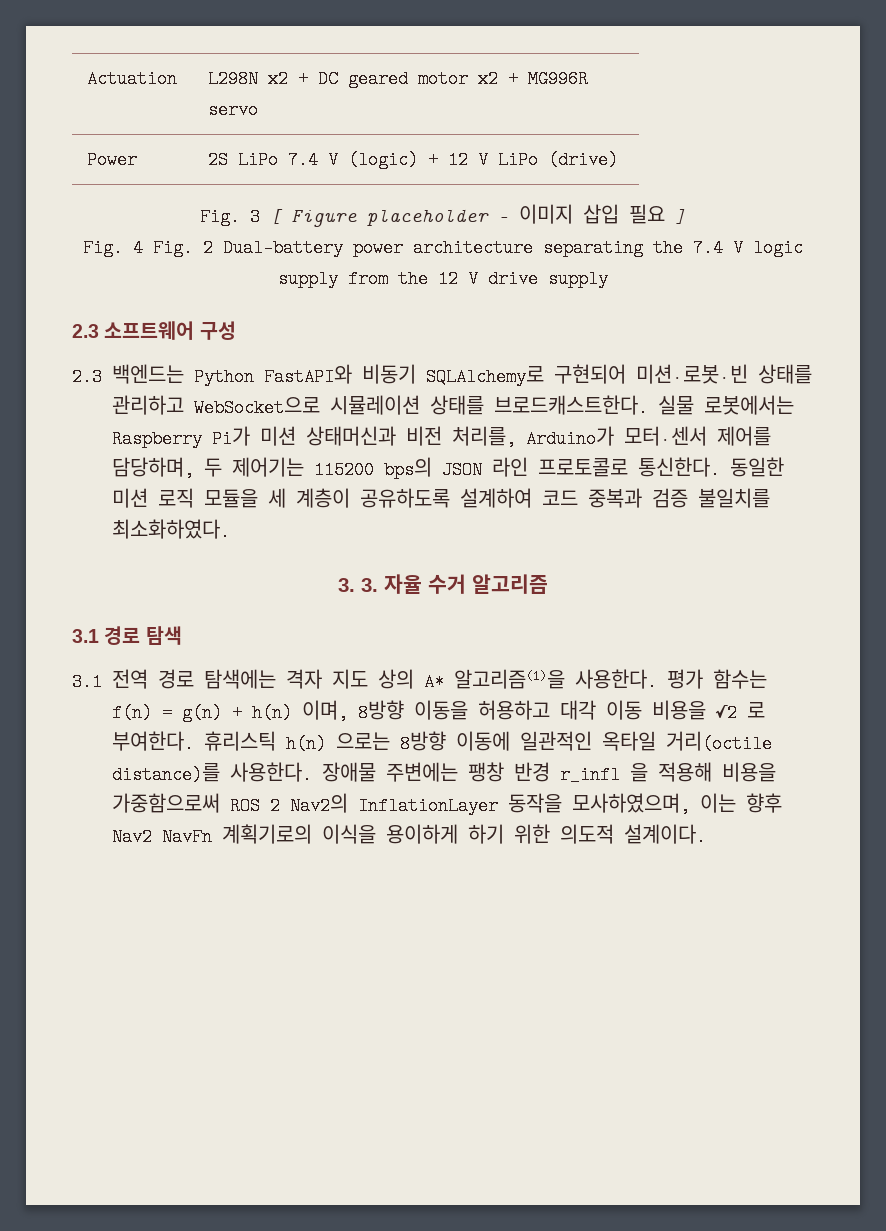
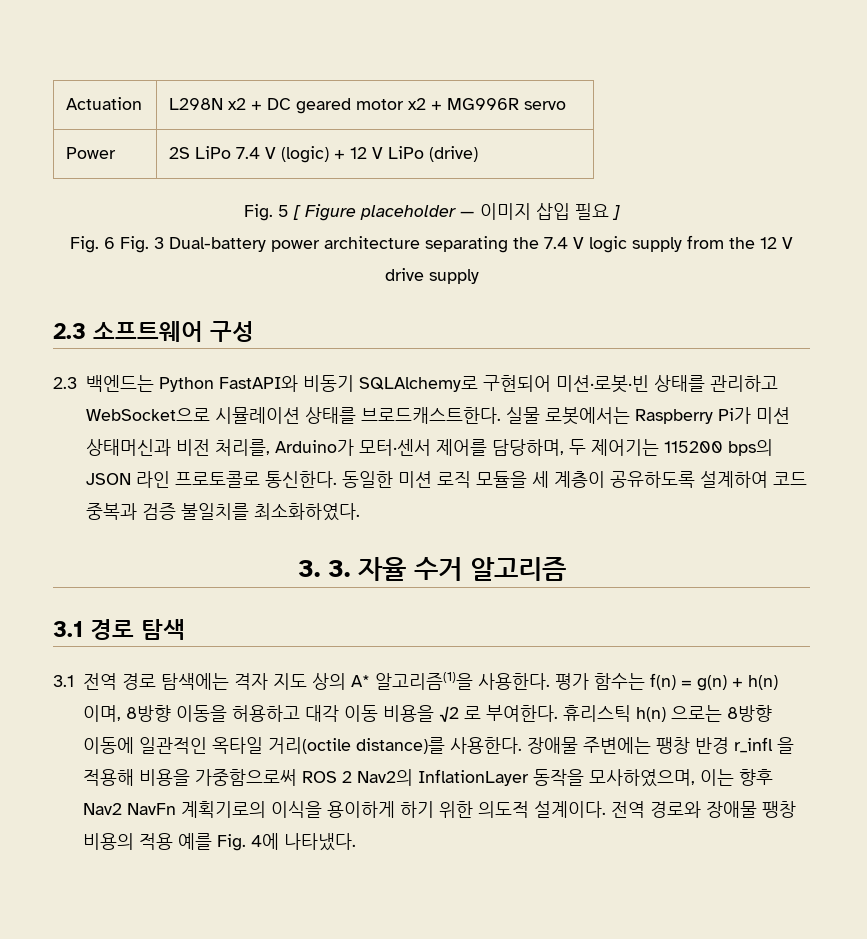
[250,208,260,226] 3 -> [277,205,289,217] 5
[133,239,213,257] 4 Fig. 2 -> [104,236,164,253] 6 Fig. 3
(706, 835) none -> [611,801,796,818] [83,833,356,851] 전역 경로와 장애물 팽창 비용의 적용 예를 Fig. 4에 나타냈다.

